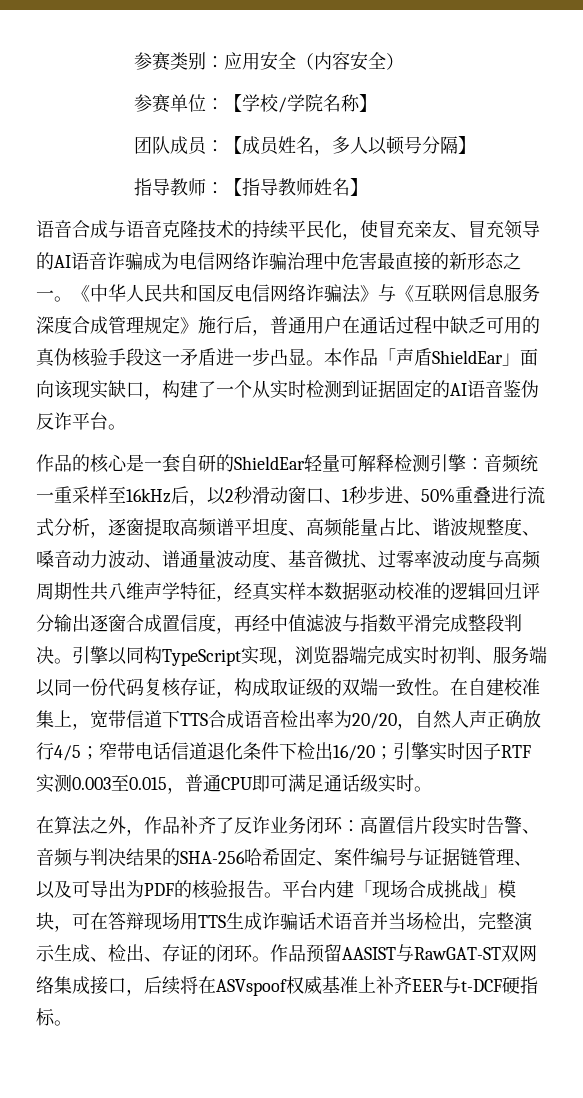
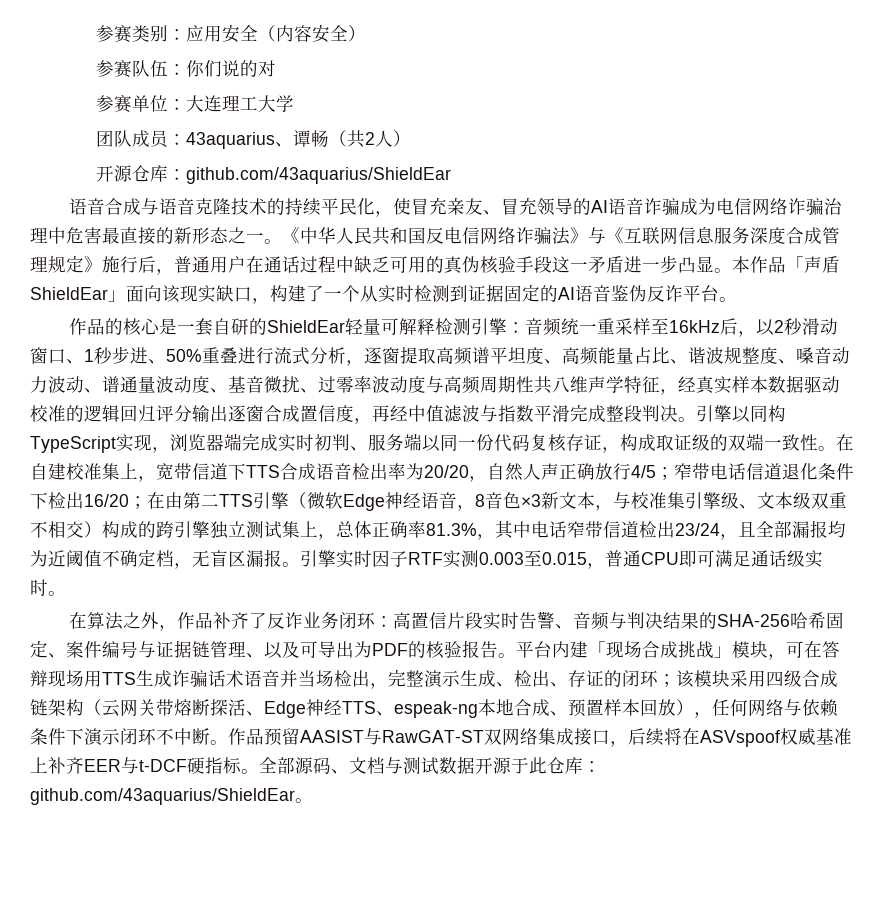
[170,94,378,113] [134,136,477,156] [134,178,369,196] 单位：【学校/学院名称】 // 团队成员：【成员姓名，多人以顿号分隔】 // 指导教师：【指导教师姓名】 -> [132,60,277,77] [96,95,295,113] [96,130,412,149] [96,165,452,184] 队伍：你们说的对 // 参赛单位：大连理工大学 // 团队成员：43aquarius、谭畅（共2人） // 开源仓库：github.com/43aquarius/ShieldEar
(393, 753) none -> [147,492,847,511] [30,520,846,540] [30,549,300,569] 在由第二TTS引擎（微软Edge神经语音，8音色×3新文本，与校准集引擎级、文本级双重不相交）构成的跨引擎独立测试集上，总体正确率81.3%，其中电话窄带信道检出23/24，且全部漏报均为近阈值不确定档，无盲区漏报。
(253, 953) none -> [658,670,838,688] [30,699,838,718] [30,728,210,746] ；该模块采用四级合成链架构（云网关带熔断探活、Edge神经TTS、espeak-ng本地合成、预置样本回放），任何网络与依赖条件下演示闭环不中断
(72, 1023) none -> [259,756,601,775] [30,788,313,805] 全部源码、文档与测试数据开源于此仓库：github.com/43aquarius/ShieldEar。

